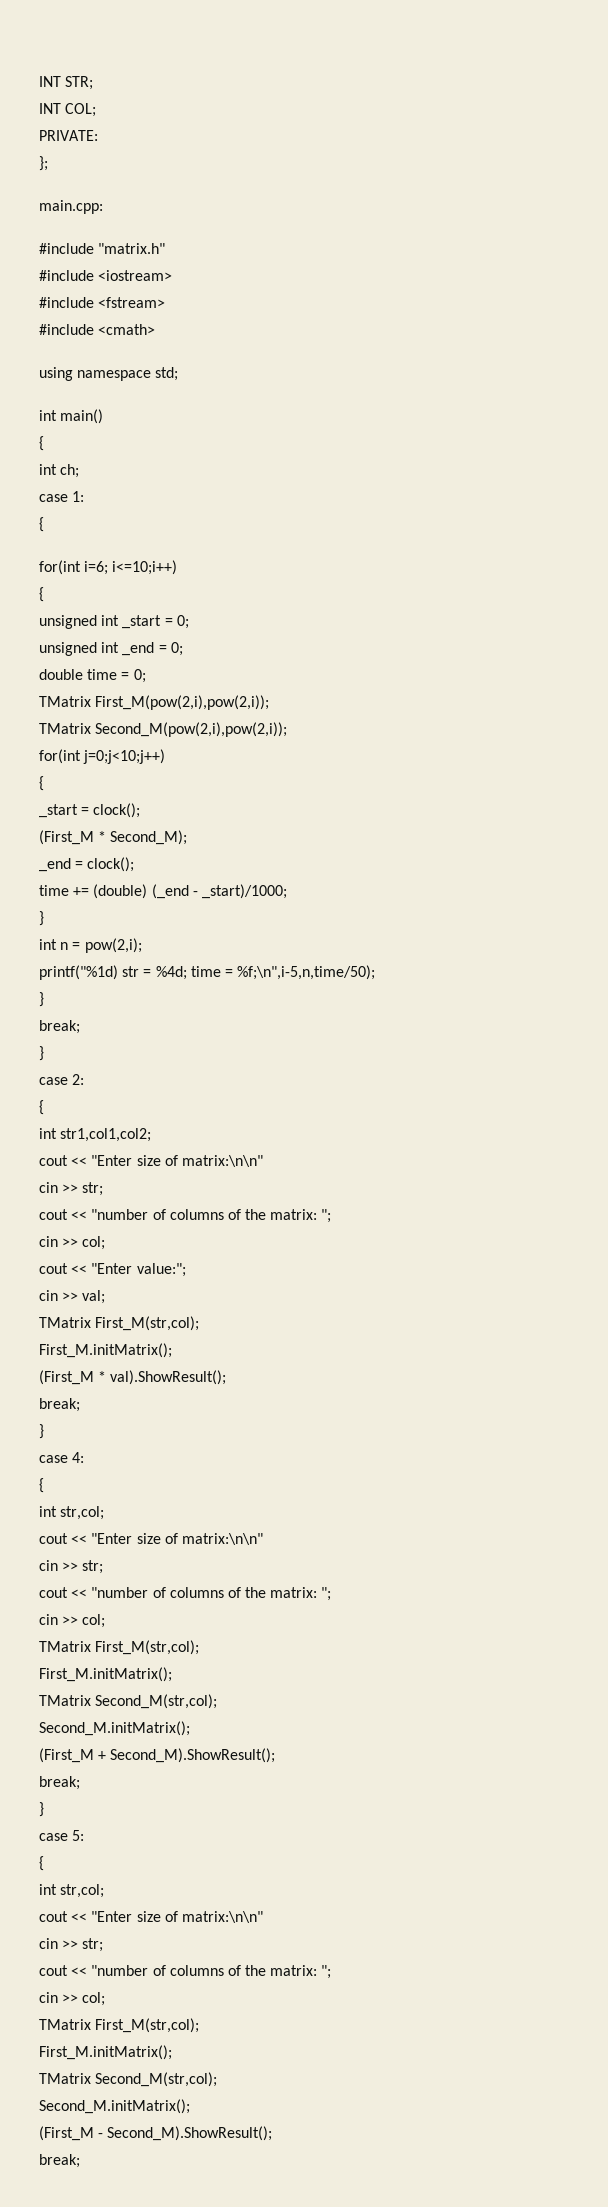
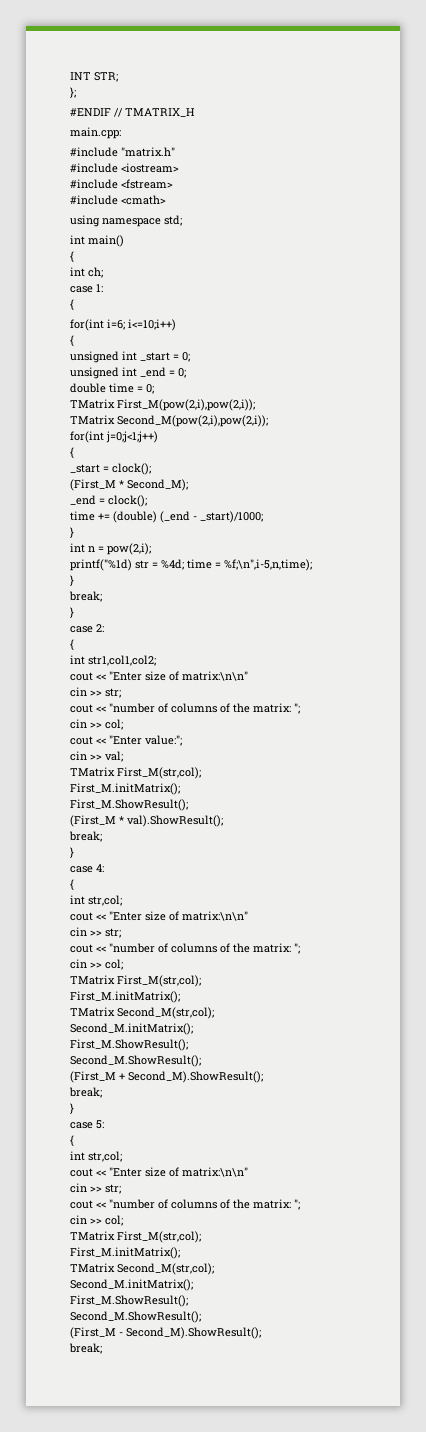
[39,103,97,117] [39,130,98,141] [39,156,48,171] INT COL; // PRIVATE: // }; -> [70,87,76,98] [70,108,195,117] }; // #ENDIF // TMATRIX_H
[83,749,166,764] j=0;j<10;j++) -> [106,431,158,443] j=0;j<1;j++)
[237,965,376,980] %f;\n",i-5,n,time/50); -> [224,559,312,571] %f;\n",i-5,n,time);
(172, 1350) none -> [70,799,188,811] // First_M.ShowResult();
(190, 1728) none -> [70,1039,188,1051] [70,1055,201,1067] // First_M.ShowResult(); // Second_M.ShowResult();
(190, 2106) none -> [70,1295,188,1307] [70,1311,201,1323] // First_M.ShowResult(); // Second_M.ShowResult();

